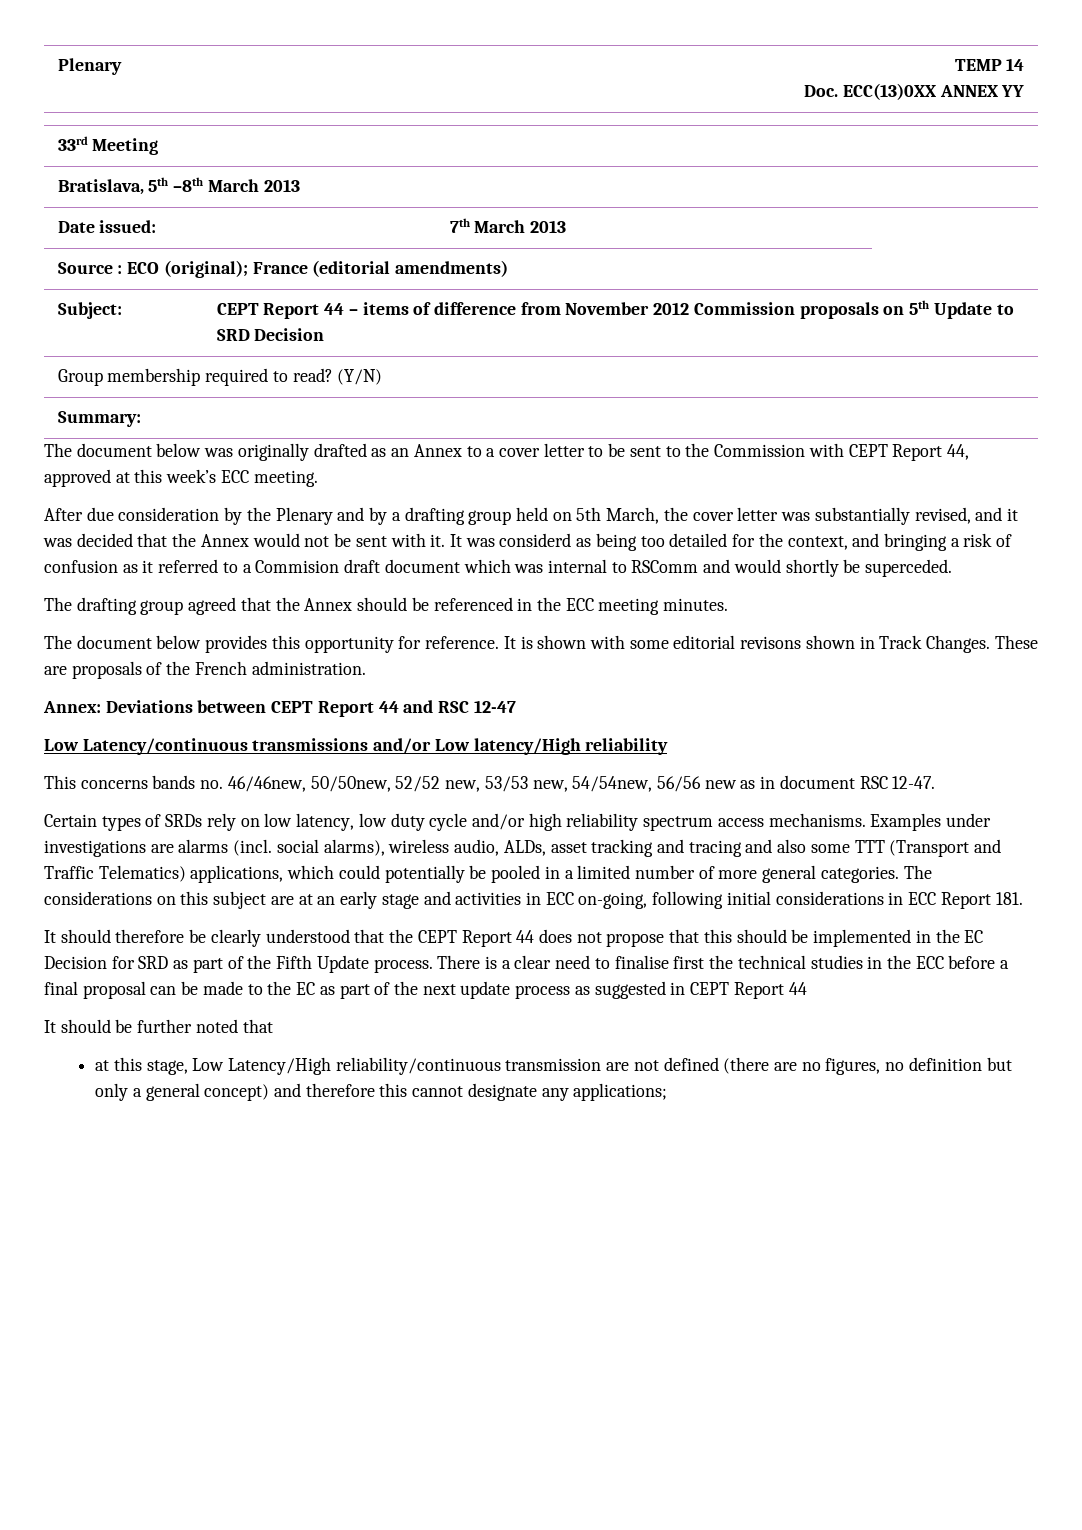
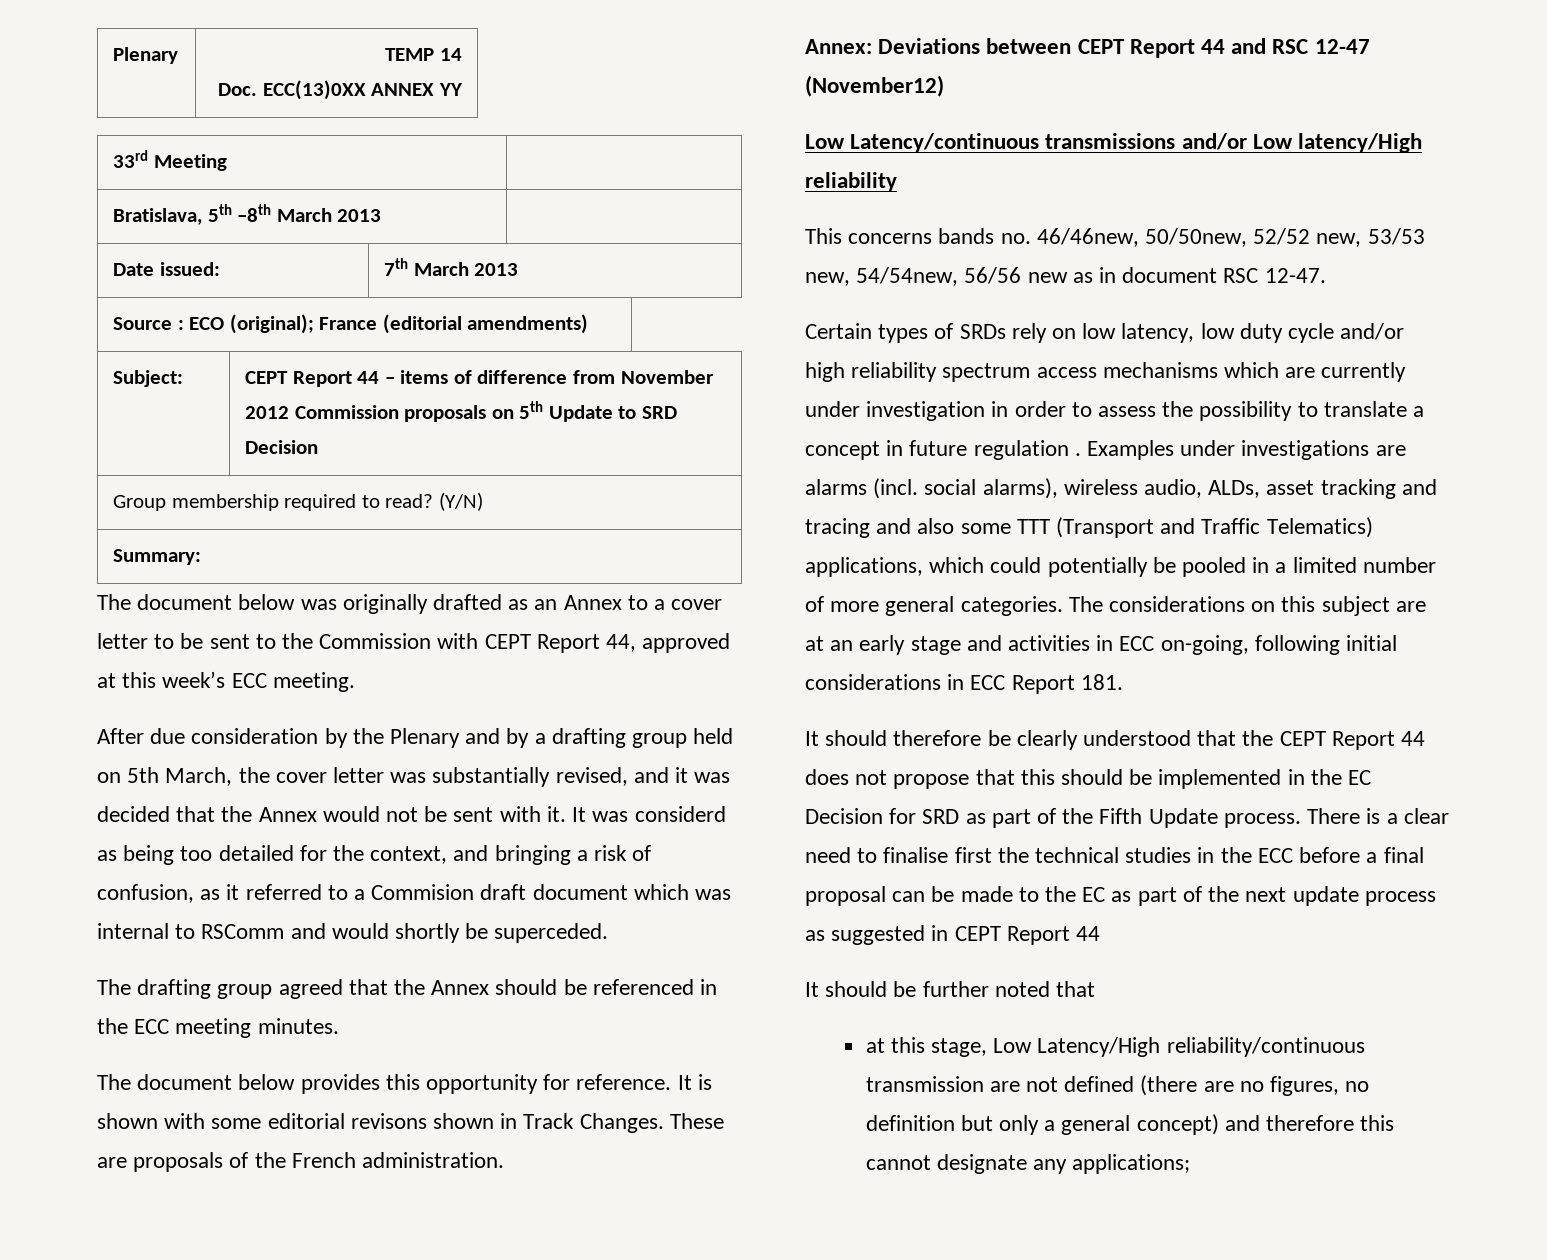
[44,560,118,573] confusion -> [97,884,194,903] confusion,
(516, 706) none -> [805,75,944,97] (November12)
[768,813,866,827] mechanisms. -> [1102,362,1407,382] [805,401,1425,421] [805,440,1081,460] mechanisms which are currently under investigation in order to assess the possibility to translate a concept in future regulation .

